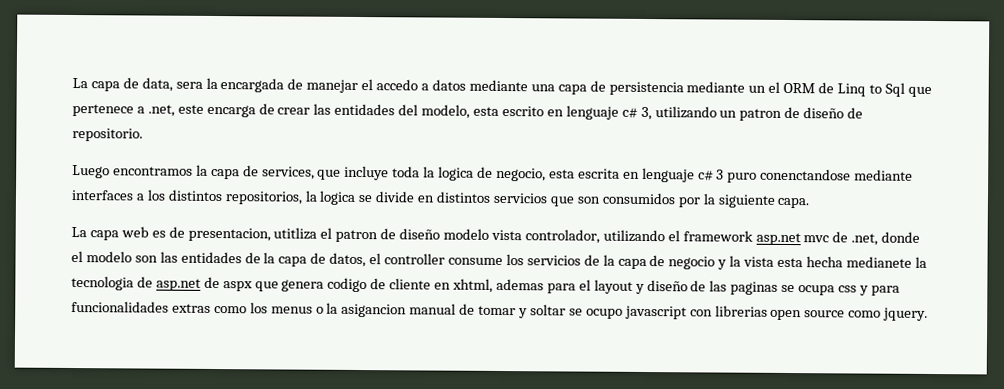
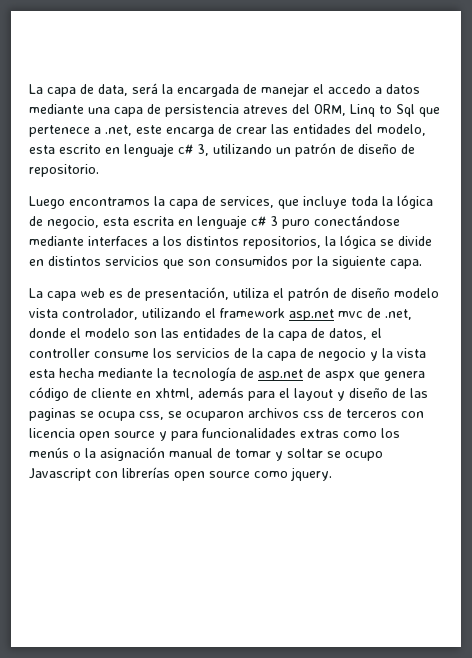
[175,81,203,89] sera -> [132,83,158,94] será
[686,81,835,94] mediante un el ORM de -> [243,104,346,116] atreves del ORM,
[739,108,783,121] patron -> [295,143,336,157] patrón
[438,166,475,181] logica -> [397,195,433,209] lógica
[760,168,852,181] conenctandose -> [314,215,400,226] conectándose
[319,190,357,205] logica -> [340,235,376,249] lógica
[187,227,379,243] presentacion, utitliza el patron -> [145,287,329,301] presentación, utiliza el patrón
[845,256,927,268] [71,275,134,291] medianete la tecnologia -> [98,367,236,381] mediante la tecnología
[327,277,368,293] codigo -> [29,387,69,401] código
[495,278,544,291] ademas -> [198,387,244,398] además
[838,285,858,293] css -> [139,408,424,421] [29,428,155,441] css, se ocuparon archivos css de terceros con licencia open source
[270,306,313,314] menus -> [29,447,69,458] menús
[341,303,408,318] asigancion -> [100,447,165,461] asignación
[624,305,768,320] javascript con librerias -> [29,467,170,481] Javascript con librerías

